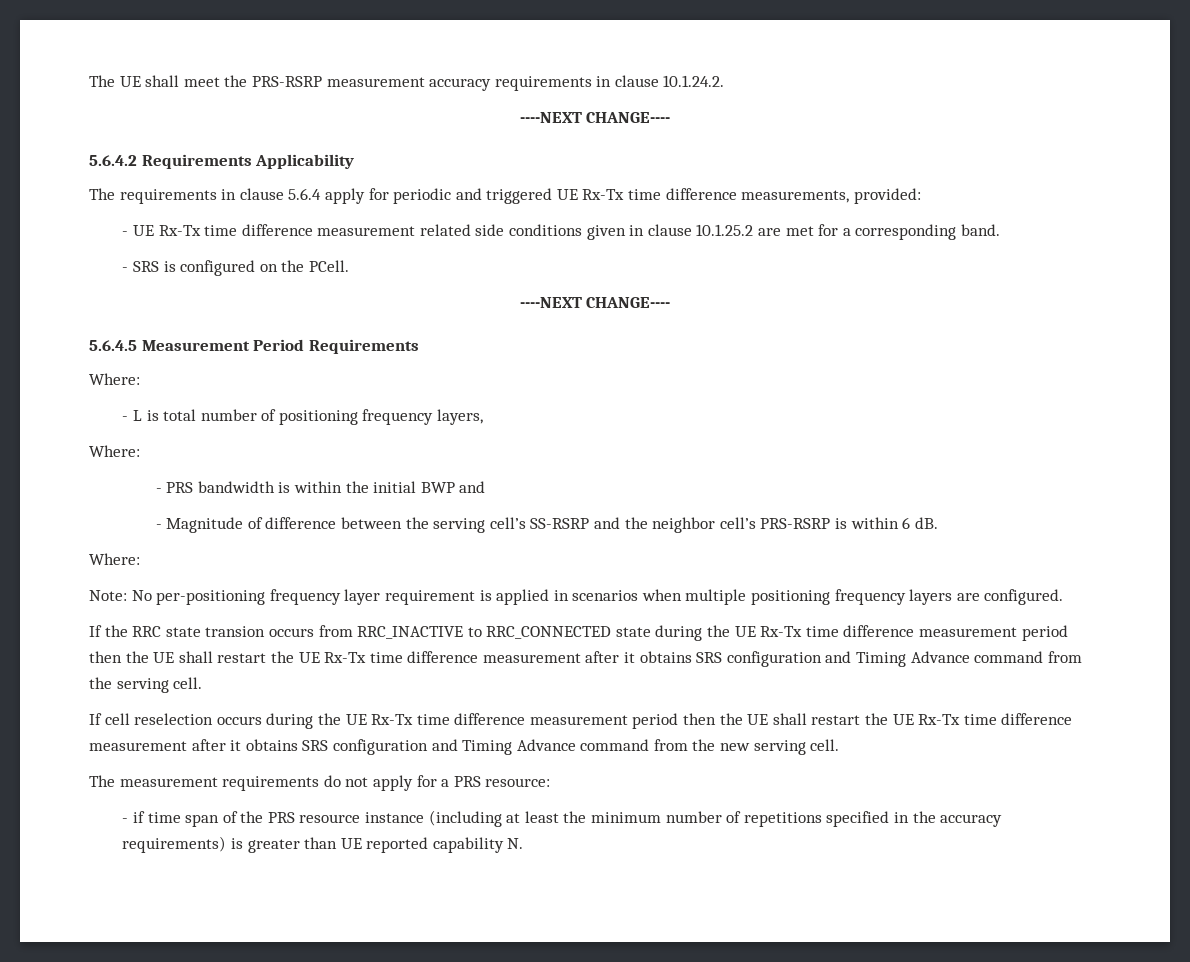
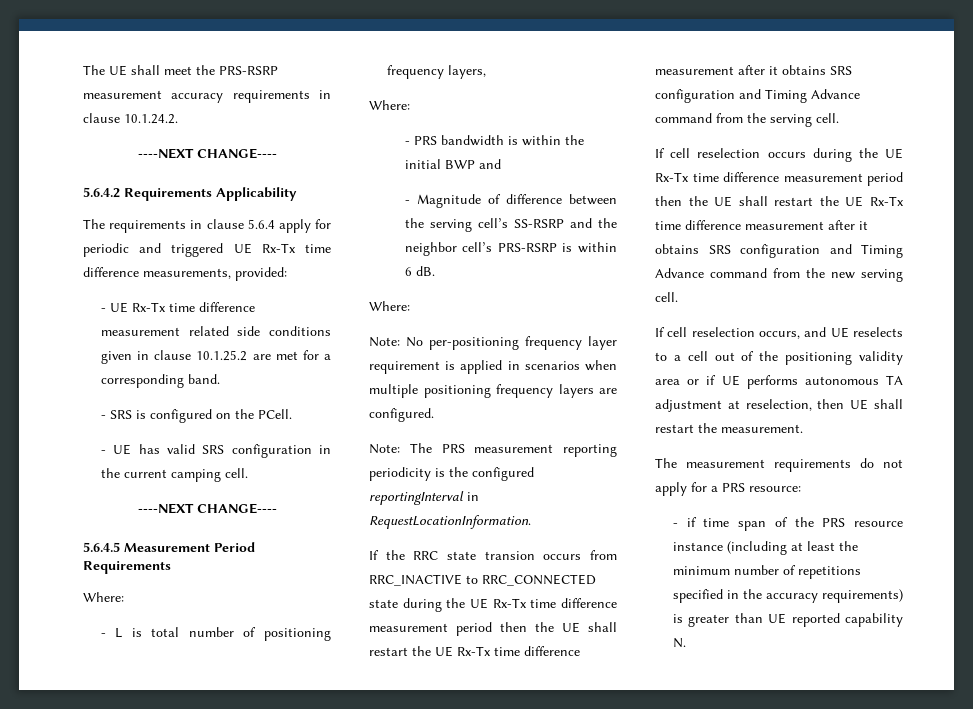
(349, 266) none -> [100,444,331,458] [100,468,248,482] // - UE has valid SRS configuration in the current camping cell.
(1064, 597) none -> [369,443,617,457] [369,467,534,481] [369,491,479,505] [369,515,531,529] // Note: The PRS measurement reporting periodicity is the configured reportingInterval in RequestLocationInformation.
(840, 745) none -> [655,327,903,339] [655,351,903,365] [655,375,903,389] [655,399,903,412] [655,423,803,433] // If cell reselection occurs, and UE reselects to a cell out of the positioning validity area or if UE performs autonomous TA adjustment at reselection, then UE shall restart the measurement.

